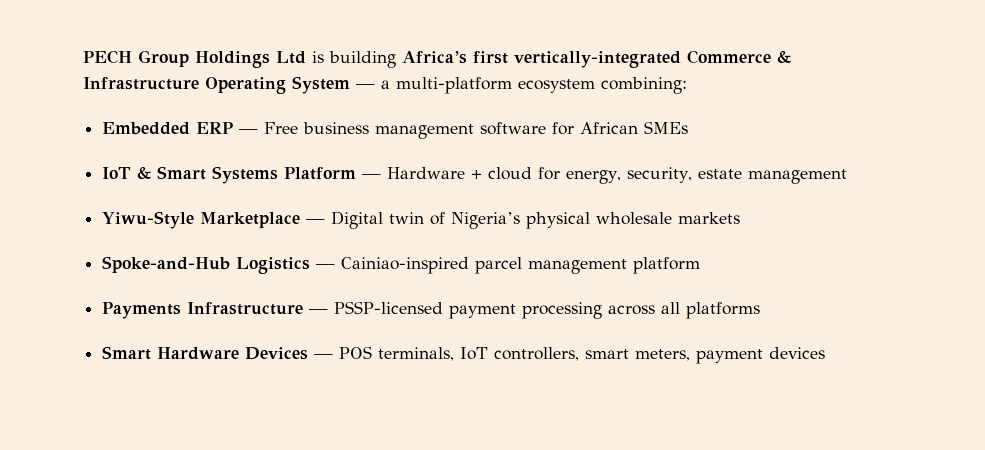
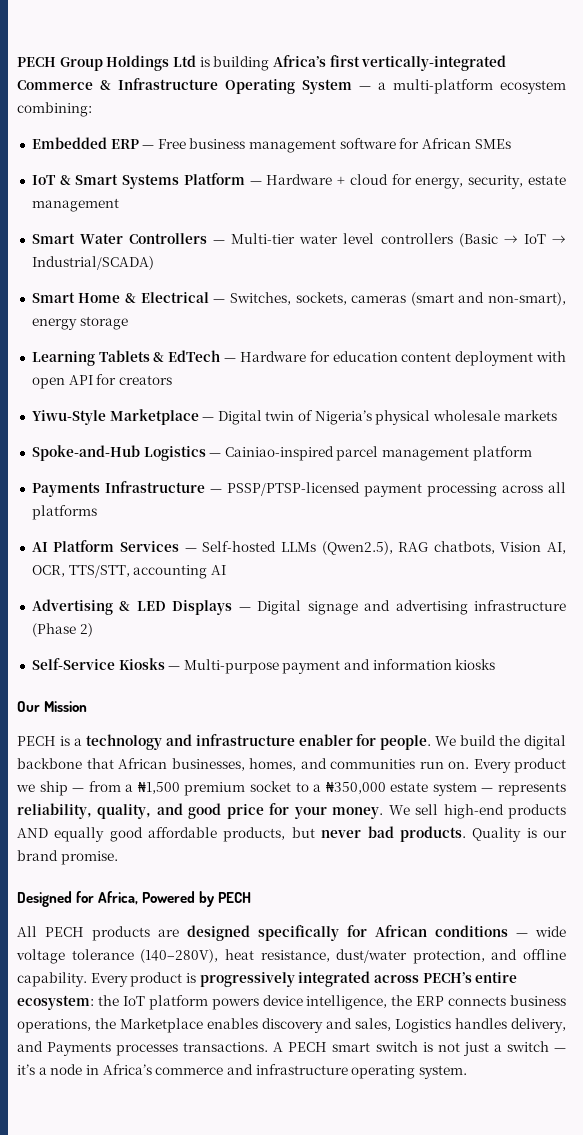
(848, 176) none -> [31,233,567,247] [31,256,154,270] [31,292,566,306] [31,316,128,330] [31,350,566,366] [31,374,172,389] // Smart Water Controllers — Multi-tier water level controllers (Basic → IoT → Industrial/SCADA) // Smart Home & Electrical — Switches, sockets, cameras (smart and non-smart), energy storage // Learning Tablets & EdTech — Hardware for education content deployment with open API for creators
[334,301,444,314] PSSP-licensed -> [226,482,360,496] PSSP/PTSP-licensed
[102,346,826,364] Smart Hardware Devices — POS terminals, IoT controllers, smart meters, payment devices -> [31,540,566,555] [31,565,226,579] [31,599,566,615] [31,623,93,637] [31,658,496,674] [17,701,88,712] [17,734,567,750] [17,758,566,773] [16,781,566,796] [17,803,566,819] [17,826,568,842] [17,850,118,865] [17,891,252,907] [17,925,566,941] [16,949,566,964] [17,971,518,987] [17,995,566,1010] [17,1018,566,1033] [17,1041,567,1056] [17,1064,467,1079] AI Platform Services — Self-hosted LLMs (Qwen2.5), RAG chatbots, Vision AI, OCR, TTS/STT, accounting AI // Advertising & LED Displays — Digital signage and advertising infrastructure (Phase 2) // Self-Service Kiosks — Multi-purpose payment and information kiosks // Our Mission // PECH is a technology and infrastructure enabler for people. We build the digital backbone that African businesses, homes, and communities run on. Every product we ship — from a ₦1,500 premium socket to a ₦350,000 estate system — represents reliability, quality, and good price for your money. We sell high-end products AND equally good affordable products, but never bad products. Quality is our brand promise. // Designed for Africa, Powered by PECH // All PECH products are designed specifically for African conditions — wide voltage tolerance (140–280V), heat resistance, dust/water protection, and offline capability. Every product is progressively integrated across PECH’s entire ecosystem: the IoT platform powers device intelligence, the ERP connects business operations, the Marketplace enables discovery and sales, Logistics handles delivery, and Payments processes transactions. A PECH smart switch is not just a switch — it’s a node in Africa’s commerce and infrastructure operating system.

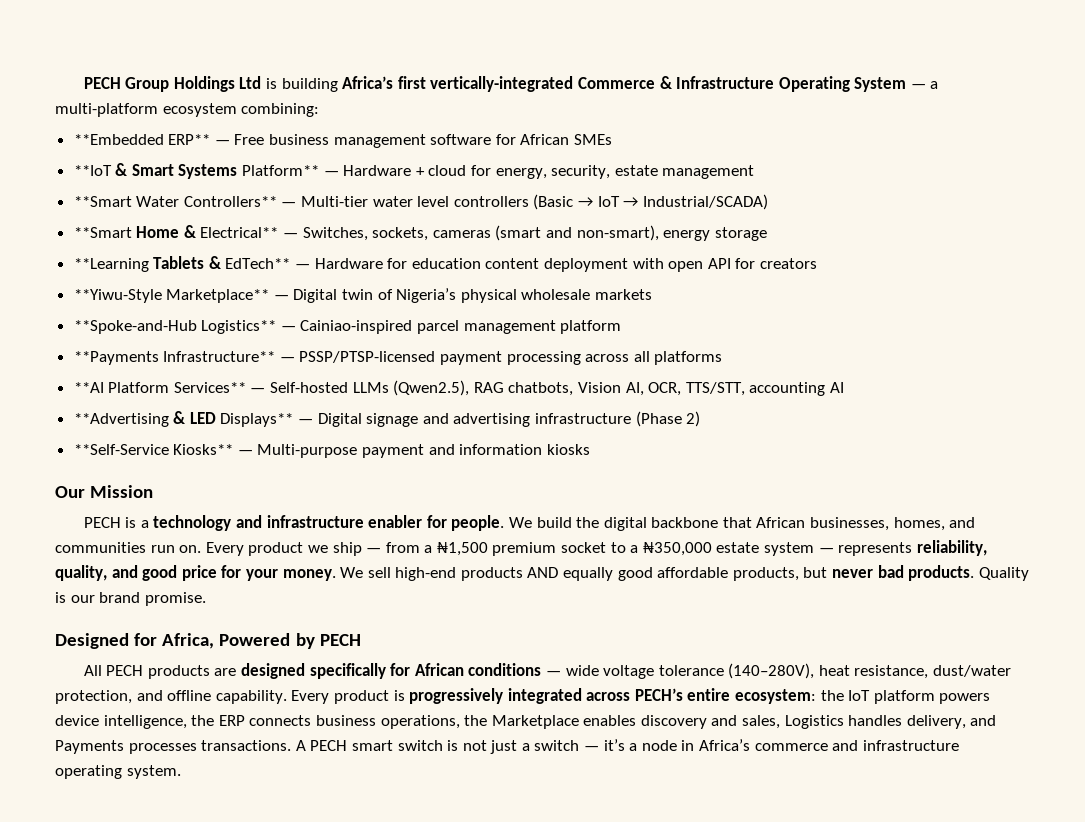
[31,137,139,149] Embedded ERP -> [73,134,211,145] **Embedded ERP**
[31,175,56,185] IoT -> [73,165,112,176] **IoT
[183,173,245,185] Platform -> [242,165,320,176] Platform**
[31,233,208,244] Smart Water Controllers -> [73,196,277,207] **Smart Water Controllers**
[31,292,75,303] Smart -> [73,227,132,238] **Smart
[140,292,209,303] Electrical -> [200,227,279,238] Electrical**
[31,351,95,366] Learning -> [73,258,149,272] **Learning
[168,350,221,362] EdTech -> [225,258,291,269] EdTech**
[31,409,199,425] Yiwu-Style Marketplace -> [73,289,270,303] **Yiwu-Style Marketplace**
[31,445,206,461] Spoke-and-Hub Logistics -> [73,320,277,334] **Spoke-and-Hub Logistics**
[31,481,205,497] Payments Infrastructure -> [73,351,276,365] **Payments Infrastructure**
[31,540,180,552] AI Platform Services -> [73,382,246,393] **AI Platform Services**
[31,599,113,615] Advertising -> [73,413,169,427] **Advertising
[172,600,233,615] Displays -> [220,413,294,427] Displays**
[31,658,165,670] Self-Service Kiosks -> [73,444,234,455] **Self-Service Kiosks**

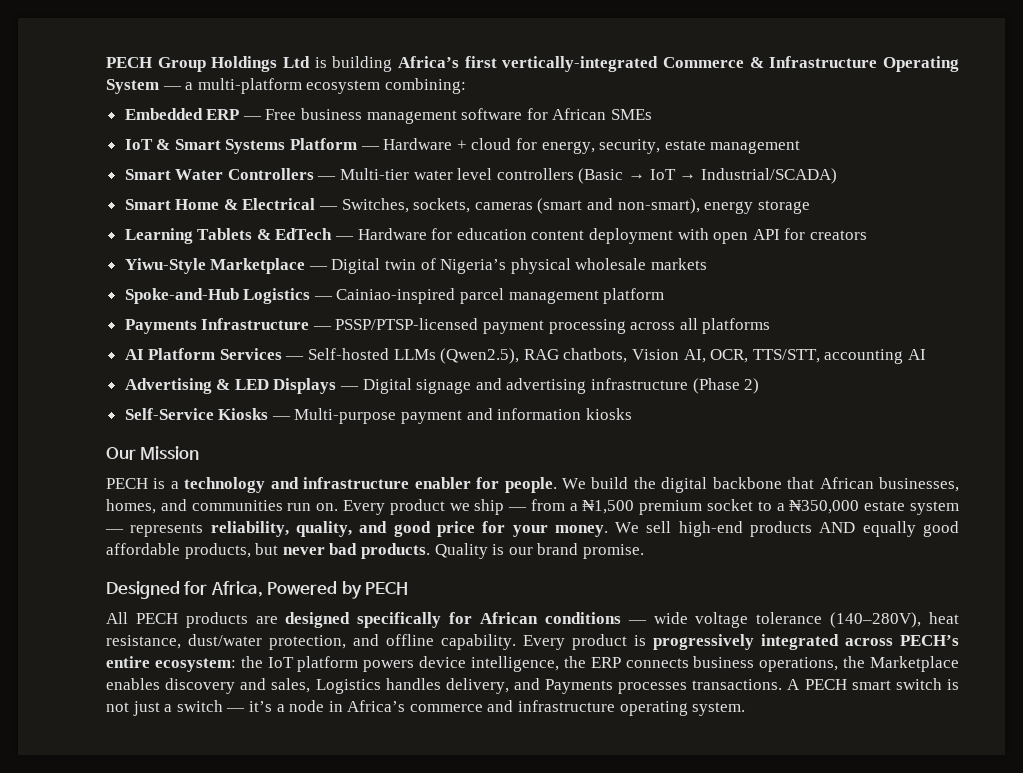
[73,134,211,145] **Embedded ERP** -> [124,108,240,120] Embedded ERP
[73,165,112,176] **IoT -> [124,139,153,150] IoT
[242,165,320,176] Platform** -> [290,138,358,150] Platform
[73,196,277,207] **Smart Water Controllers** -> [124,168,314,180] Smart Water Controllers
[73,227,132,238] **Smart -> [124,199,171,210] Smart
[200,227,279,238] Electrical** -> [242,198,316,210] Electrical
[73,258,149,272] **Learning -> [124,228,193,244] Learning
[225,258,291,269] EdTech** -> [275,228,333,240] EdTech
[73,289,270,303] **Yiwu-Style Marketplace** -> [124,258,306,274] Yiwu-Style Marketplace
[73,320,277,334] **Spoke-and-Hub Logistics** -> [124,288,311,304] Spoke-and-Hub Logistics
[73,351,276,365] **Payments Infrastructure** -> [124,318,310,334] Payments Infrastructure
[73,382,246,393] **AI Platform Services** -> [124,348,282,360] AI Platform Services
[73,413,169,427] **Advertising -> [124,378,212,394] Advertising
[220,413,294,427] Displays** -> [273,378,337,394] Displays
[73,444,234,455] **Self-Service Kiosks** -> [124,408,269,420] Self-Service Kiosks

